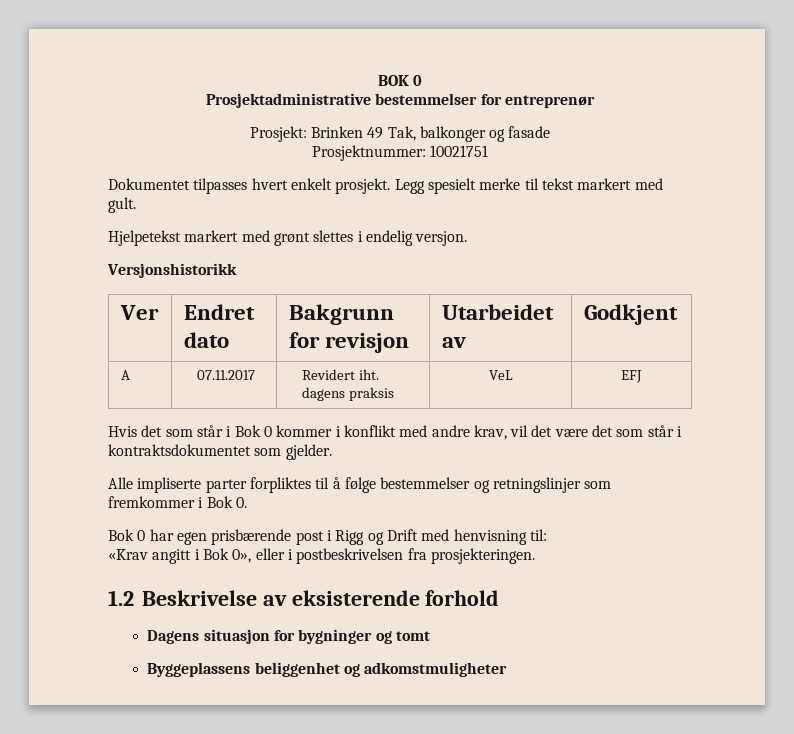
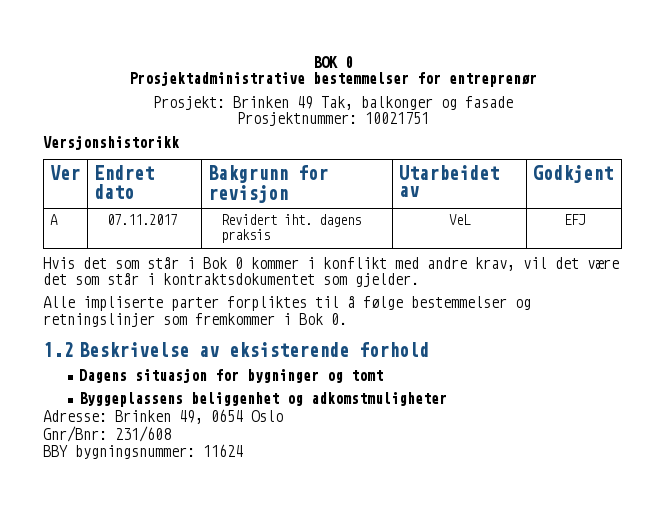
[108,178,663,194] [108,197,136,213] [108,230,468,246] // Dokumentet tilpasses hvert enkelt prosjekt. Legg spesielt merke til tekst markert med gult. // Hjelpetekst markert med grønt slettes i endelig versjon. -> (429, 118) none
[108,529,547,545] [108,548,535,564] // Bok 0 har egen prisbærende post i Rigg og Drift med henvisning til: // «Krav angitt i Bok 0», eller i postbeskrivelsen fra prosjekteringen. -> (347, 319) none
(508, 669) none -> [43,409,283,424] [43,426,171,442] [43,444,243,459] // Adresse: Brinken 49, 0654 Oslo // Gnr/Bnr: 231/608 // BBY bygningsnummer: 11624

